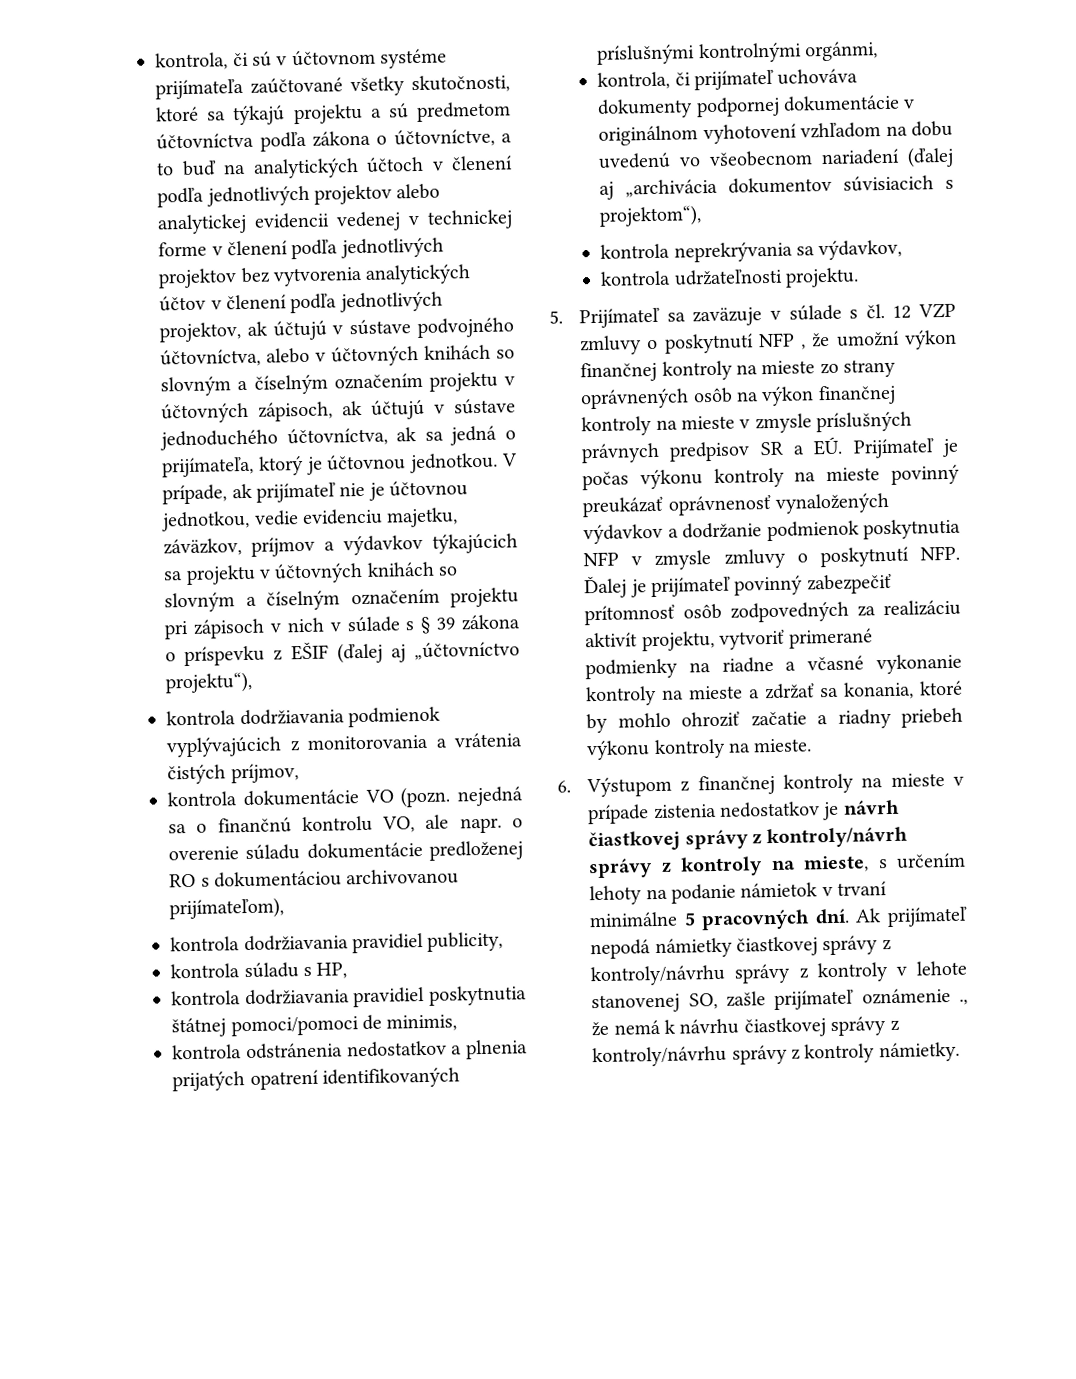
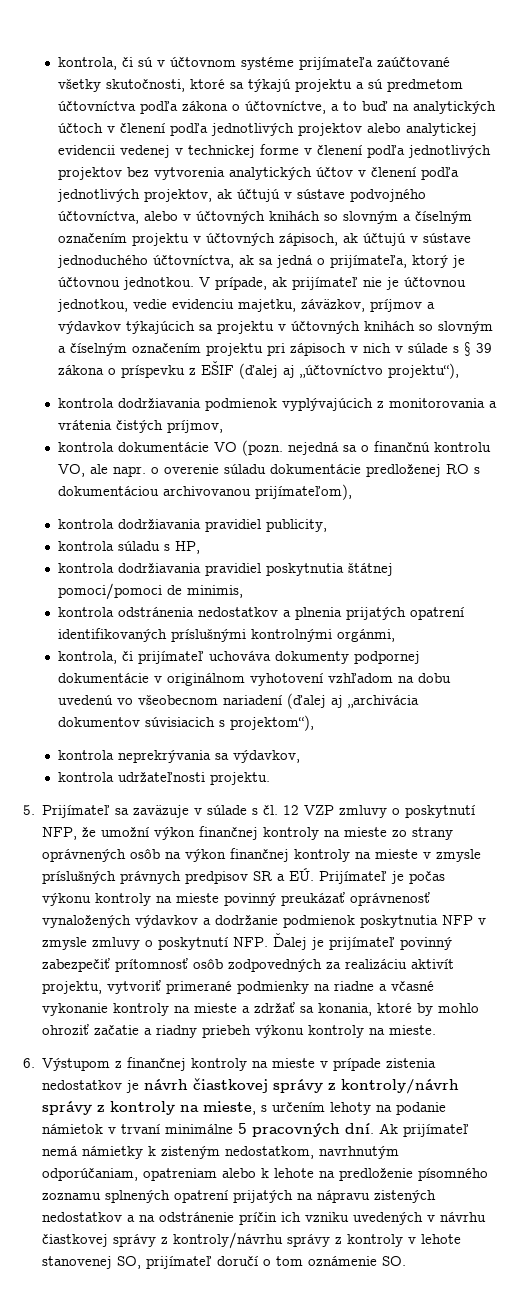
[757,332,807,350] NFP , -> [42,827,78,840] NFP,
[590,937,733,960] nepodá námietky -> [42,1146,400,1159] [42,1168,489,1181] [42,1190,437,1203] [42,1212,487,1225] nemá námietky k zisteným nedostatkom, navrhnutým odporúčaniam, opatreniam alebo k lehote na predloženie písomného zoznamu splnených opatrení prijatých na nápravu zistených nedostatkov a na odstránenie príčin ich vzniku uvedených v návrhu
[725,987,968,1011] [591,1016,900,1038] [592,1041,960,1068] zašle prijímateľ oznámenie ., že nemá k návrhu čiastkovej správy z kontroly/návrhu správy z kontroly námietky. -> [146,1256,407,1269] prijímateľ doručí o tom oznámenie SO.

